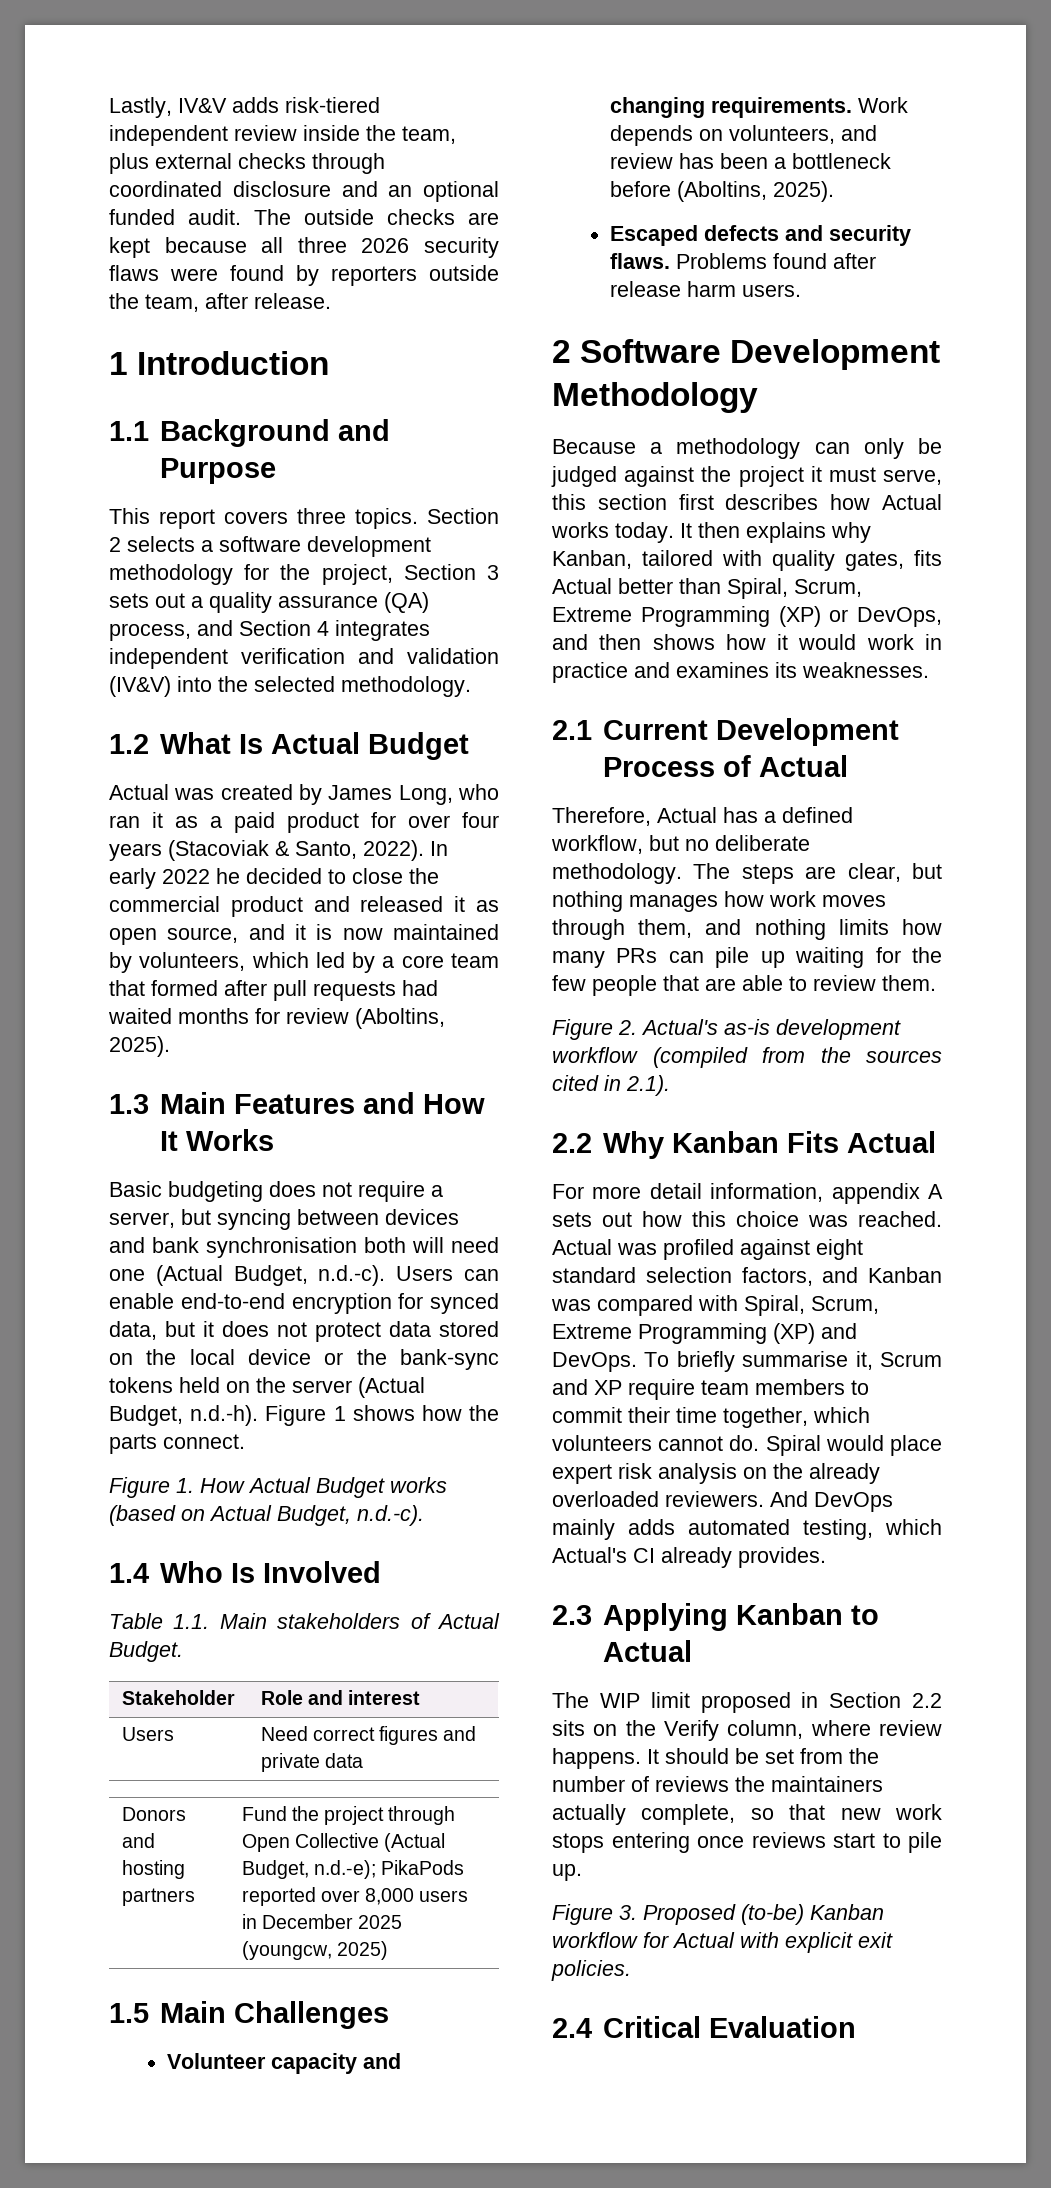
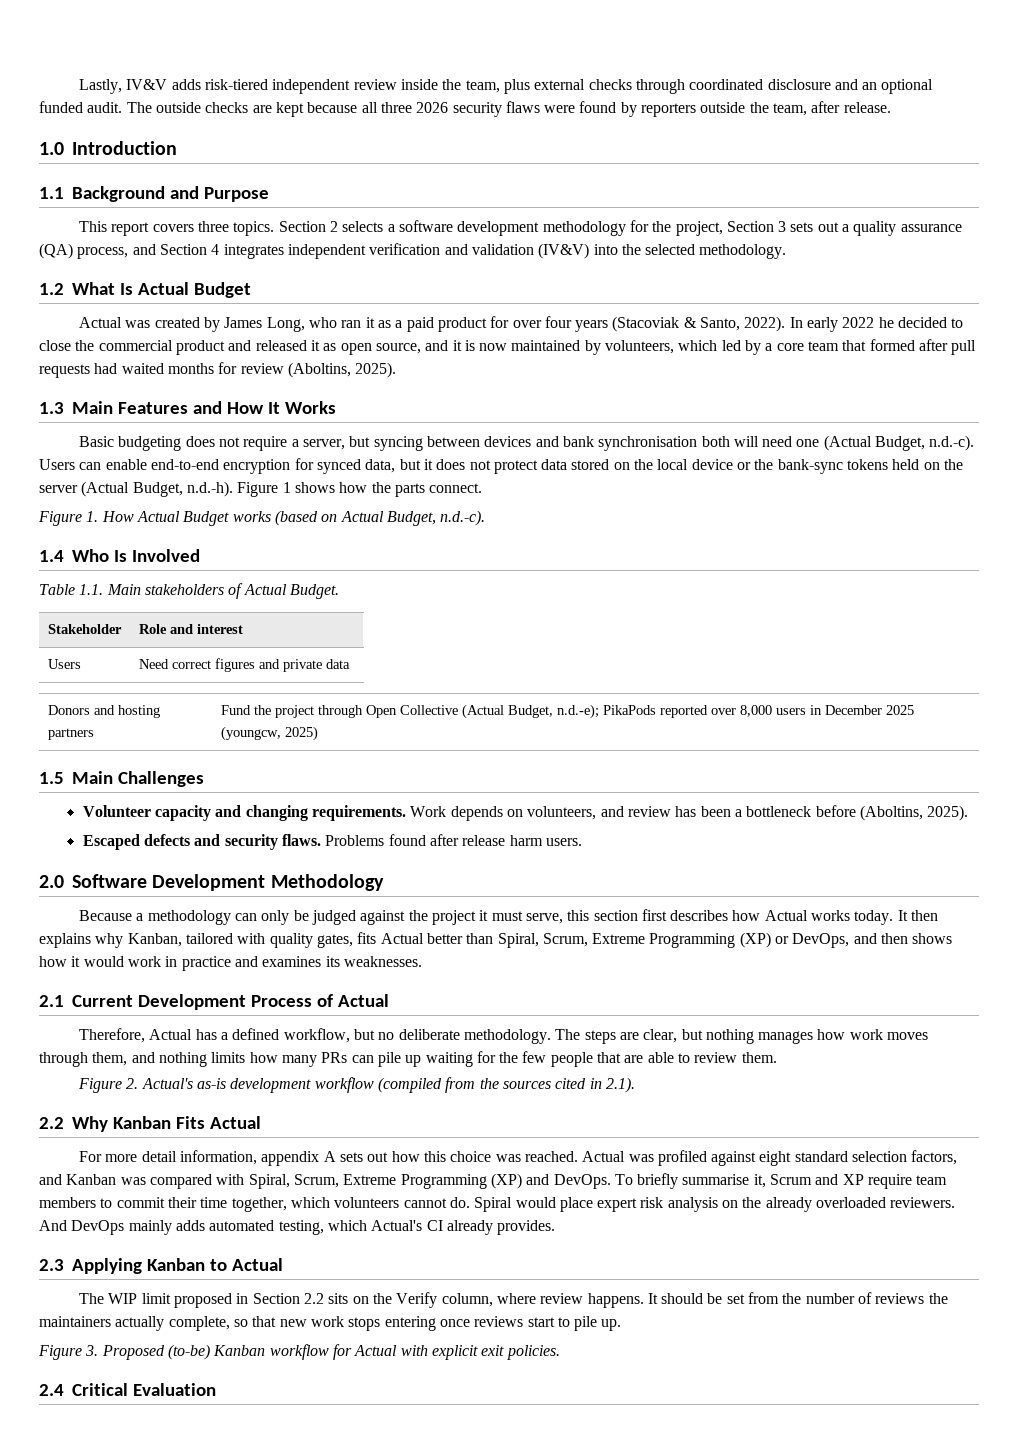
[109,352,128,375] 1 -> [39,142,64,155] 1.0
[552,340,571,363] 2 -> [39,875,64,888] 2.0

